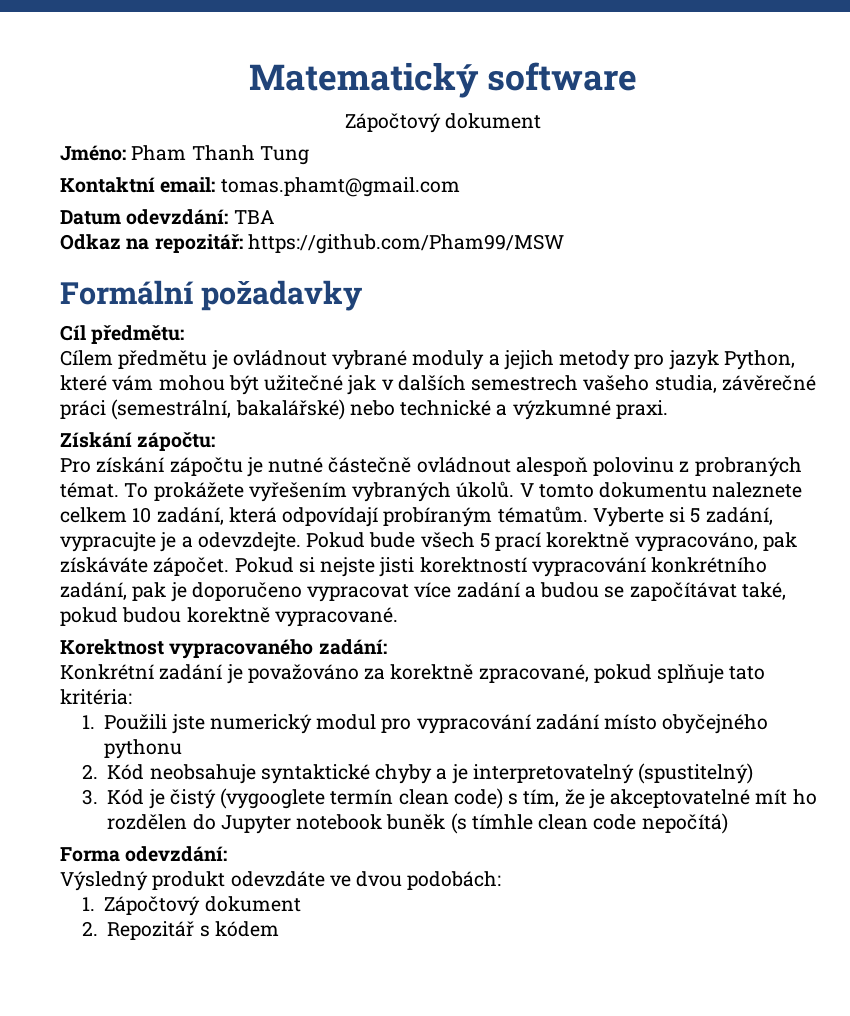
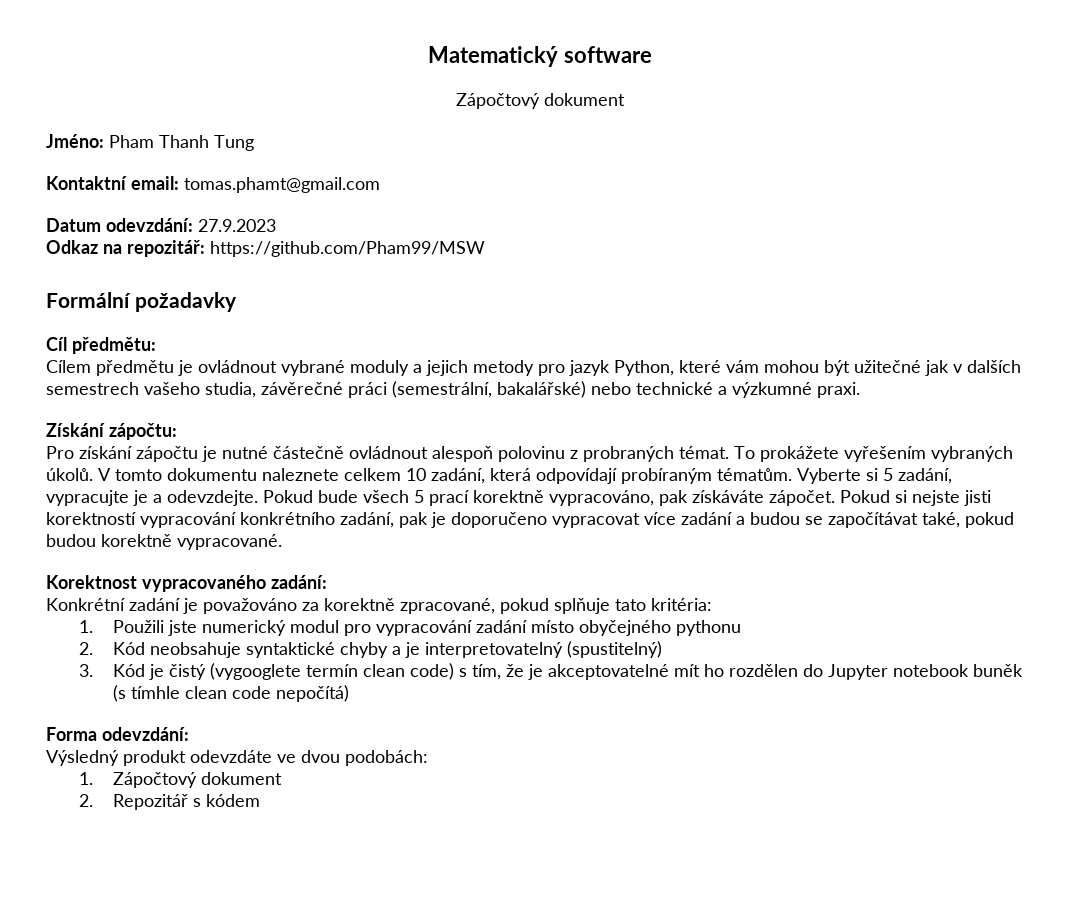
[233,210,275,224] TBA -> [198,219,276,232] 27.9.2023

